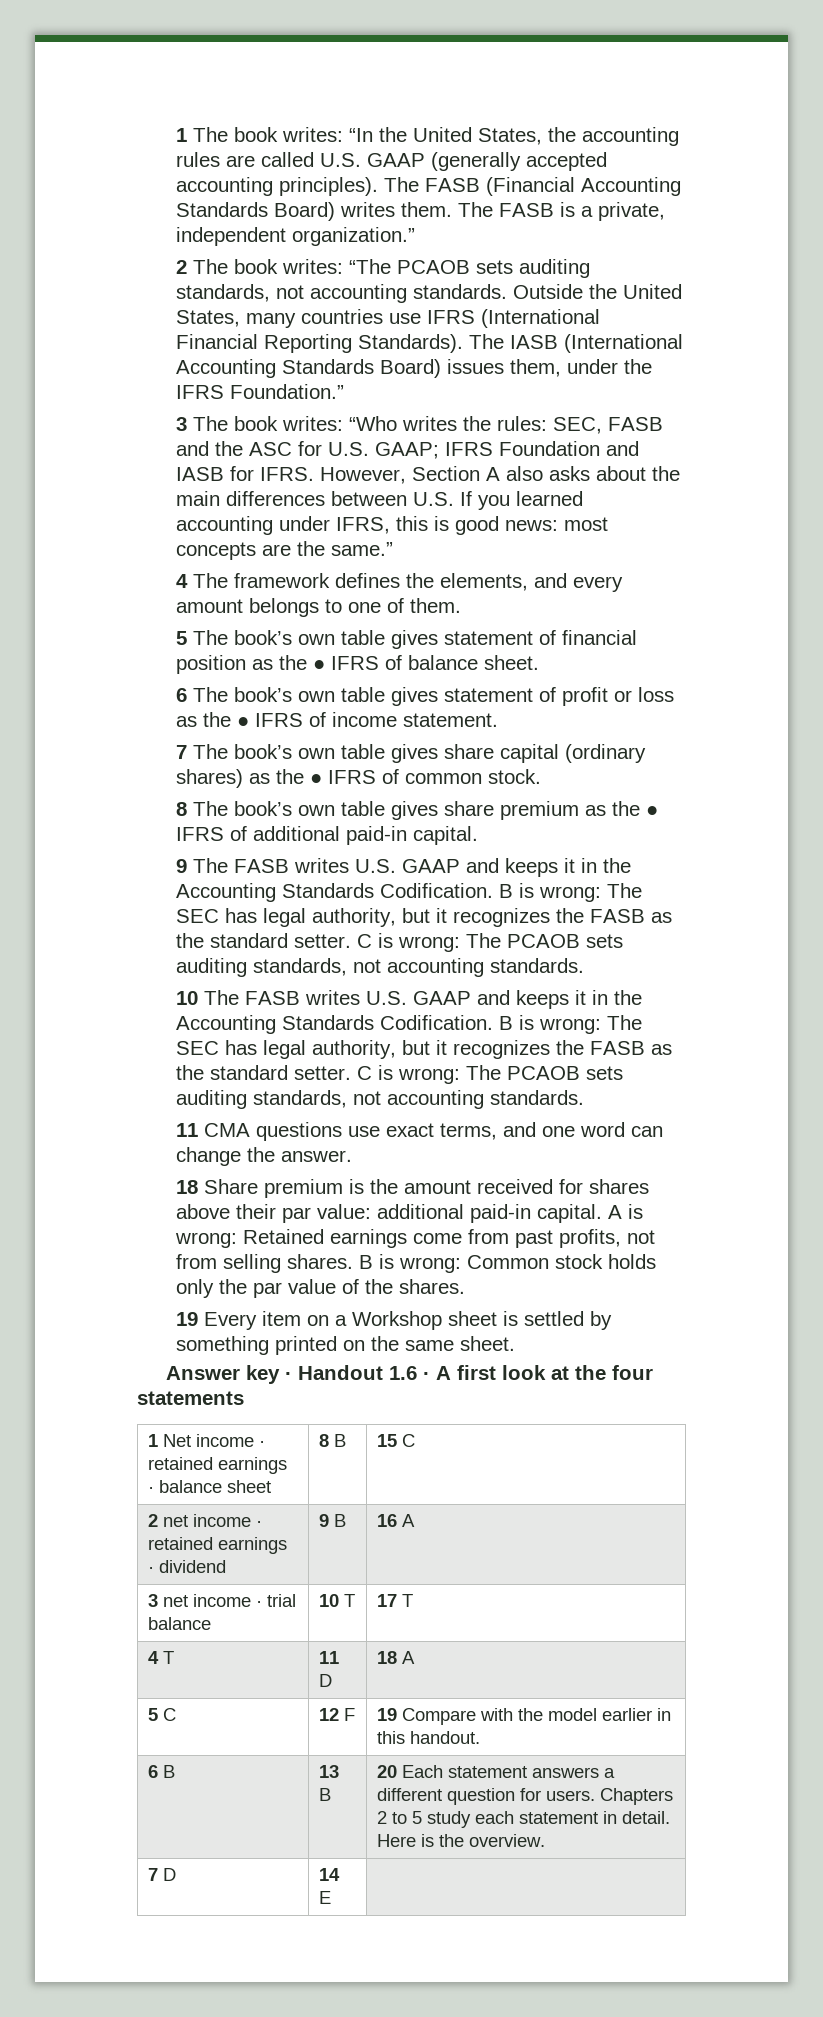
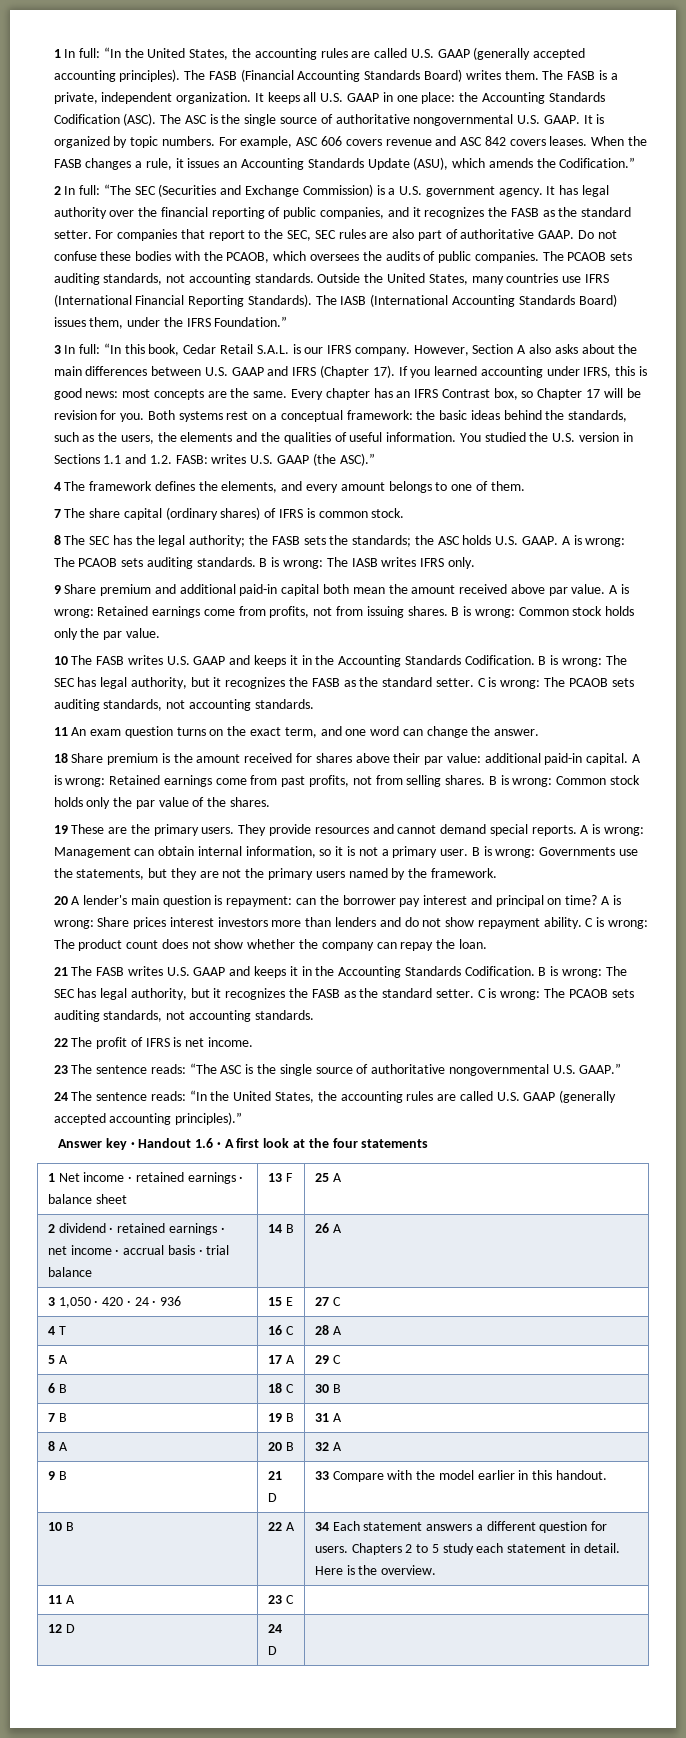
[176,127,344,142] 1 The book writes: -> [53,48,101,58] 1 In full:
[292,227,416,246] [176,259,392,274] organization.” // 2 The book writes: “The -> [176,92,605,104] [53,113,605,126] [53,136,647,148] [53,157,636,170] [53,184,609,197] [53,207,632,219] [53,229,617,241] [53,251,564,263] organization. It keeps all U.S. GAAP in one place: the Accounting Standards Codification (ASC). The ASC is the single source of authoritative nongovernmental U.S. GAAP. It is organized by topic numbers. For example, ASC 606 covers revenue and ASC 842 covers leases. When the FASB changes a rule, it issues an Accounting Standards Update (ASU), which amends the Codification.” // 2 In full: “The SEC (Securities and Exchange Commission) is a U.S. government agency. It has legal authority over the financial reporting of public companies, and it recognizes the FASB as the standard setter. For companies that report to the SEC, SEC rules are also part of authoritative GAAP. Do not confuse these bodies with the PCAOB, which oversees the audits of public companies. The
[193,416,664,434] [176,441,640,459] [176,466,315,481] The book writes: “Who writes the rules: SEC, FASB and the ASC for U.S. GAAP; IFRS Foundation and IASB for IFRS. -> [64,343,410,356] In full: “In this book, Cedar Retail S.A.L. is our IFRS company.
(455, 499) none -> [231,365,395,378] GAAP and IFRS (Chapter 17).
[331,542,394,556] same.” -> [253,388,641,400] [53,410,628,422] [53,432,633,444] [53,453,375,466] same. Every chapter has an IFRS Contrast box, so Chapter 17 will be revision for you. Both systems rest on a conceptual framework: the basic ideas behind the standards, such as the users, the elements and the qualities of useful information. You studied the U.S. version in Sections 1.1 and 1.2. FASB: writes U.S. GAAP (the ASC).”
[176,630,638,649] [176,655,540,674] [176,687,675,706] [176,712,499,727] [176,744,647,763] [176,769,542,788] [176,801,659,820] [176,826,479,845] [176,858,632,877] [176,883,643,902] [176,908,673,927] [176,933,624,952] [176,958,585,977] 5 The book’s own table gives statement of financial position as the ● IFRS of balance sheet. // 6 The book’s own table gives statement of profit or loss as the ● IFRS of income statement. // 7 The book’s own table gives share capital (ordinary shares) as the ● IFRS of common stock. // 8 The book’s own table gives share premium as the ● IFRS of additional paid-in capital. // 9 The FASB writes U.S. GAAP and keeps it in the Accounting Standards Codification. B is wrong: The SEC has legal authority, but it recognizes the FASB as the standard setter. C is wrong: The PCAOB sets auditing standards, not accounting standards. -> [53,507,405,520] [53,535,626,547] [53,557,475,569] [53,584,629,596] [53,606,635,618] [53,628,160,640] 7 The share capital (ordinary shares) of IFRS is common stock. // 8 The SEC has the legal authority; the FASB sets the standards; the ASC holds U.S. GAAP. A is wrong: The PCAOB sets auditing standards. B is wrong: The IASB writes IFRS only. // 9 Share premium and additional paid-in capital both mean the amount received above par value. A is wrong: Retained earnings come from profits, not from issuing shares. B is wrong: Common stock holds only the par value.
[204,1122,498,1141] CMA questions use exact terms, -> [71,726,317,738] An exam question turns on the exact term,
[204,1311,613,1330] [176,1336,516,1355] Every item on a Workshop sheet is settled by something printed on the same sheet. -> [71,824,644,836] [53,846,638,858] [53,868,497,880] [53,895,621,907] [53,917,648,929] [53,939,487,951] [53,966,627,978] [53,988,634,1000] [53,1010,314,1022] [53,1037,253,1049] [53,1063,622,1076] [53,1090,617,1103] [53,1112,243,1125] These are the primary users. They provide resources and cannot demand special reports. A is wrong: Management can obtain internal information, so it is not a primary user. B is wrong: Governments use the statements, but they are not the primary users named by the framework. // 20 A lender's main question is repayment: can the borrower pay interest and principal on time? A is wrong: Share prices interest investors more than lenders and do not show repayment ability. C is wrong: The product count does not show whether the company can repay the loan. // 21 The FASB writes U.S. GAAP and keeps it in the Accounting Standards Codification. B is wrong: The SEC has legal authority, but it recognizes the FASB as the standard setter. C is wrong: The PCAOB sets auditing standards, not accounting standards. // 22 The profit of IFRS is net income. // 23 The sentence reads: “The ASC is the single source of authoritative nongovernmental U.S. GAAP.” // 24 The sentence reads: “In the United States, the accounting rules are called U.S. GAAP (generally accepted accounting principles).”
[319,1434,347,1447] [377,1434,416,1447] [148,1514,263,1527] [148,1537,288,1554] [148,1560,227,1573] [319,1514,347,1527] [377,1514,416,1527] [148,1594,297,1607] [148,1617,212,1630] [319,1594,356,1607] [377,1594,414,1607] 8 B | 15 C // 2 net income · retained earnings · dividend | 9 B | 16 A // 3 net income · trial balance | 10 T | 17 T -> [267,1173,293,1182] [314,1173,342,1182] [47,1223,225,1235] [47,1245,230,1255] [47,1267,92,1277] [267,1224,294,1233] [314,1223,342,1233] [47,1296,182,1308] [267,1297,293,1306] [314,1297,341,1306] 13 F | 25 A // 2 dividend · retained earnings · net income · accrual basis · trial balance | 14 B | 26 A // 3 1,050 · 420 · 24 · 936 | 15 E | 27 C
[319,1651,340,1664] [319,1674,333,1687] [377,1651,398,1664] 11 D | 18 -> [267,1325,294,1335] [314,1325,329,1335] 16 C | 28
[163,1708,177,1721] [319,1708,356,1721] [377,1708,398,1721] C | 12 F | 19 -> [58,1355,68,1364] [267,1355,295,1364] [314,1355,341,1364] [47,1383,67,1393] [267,1383,294,1393] [314,1384,341,1393] [47,1413,67,1422] [267,1413,294,1422] [314,1413,342,1422] [47,1441,68,1451] [267,1442,294,1451] [314,1442,342,1451] [47,1471,67,1480] [267,1471,282,1480] [267,1493,277,1502] [314,1471,329,1480] A | 17 A | 29 C // 6 B | 18 C | 30 B // 7 B | 19 B | 31 A // 8 A | 20 B | 32 A // 9 B | 21 D | 33
[148,1765,176,1778] [319,1765,340,1778] [319,1788,332,1801] [377,1765,398,1778] 6 B | 13 B | 20 -> [47,1522,74,1531] [267,1522,295,1531] [314,1522,329,1531] 10 B | 22 A | 34
[148,1868,177,1881] [319,1868,341,1881] [319,1891,332,1904] 7 D | 14 E -> [47,1595,75,1604] [267,1595,294,1604] [47,1624,75,1633] [267,1624,282,1633] [267,1646,277,1655] 11 A | 23 C | // 12 D | 24 D

